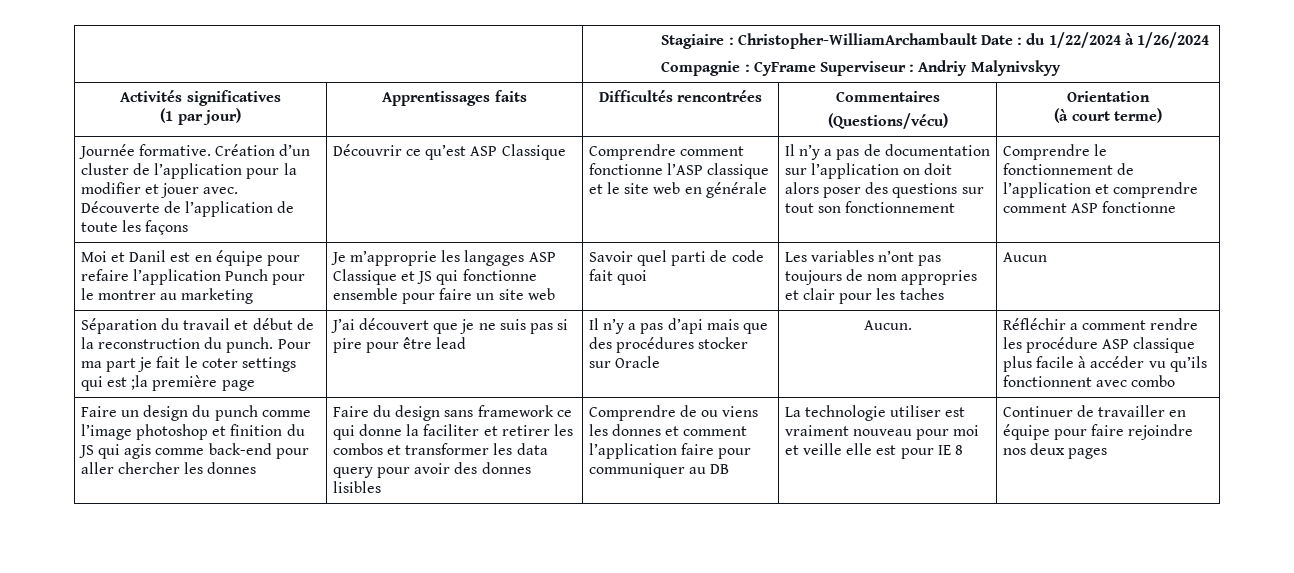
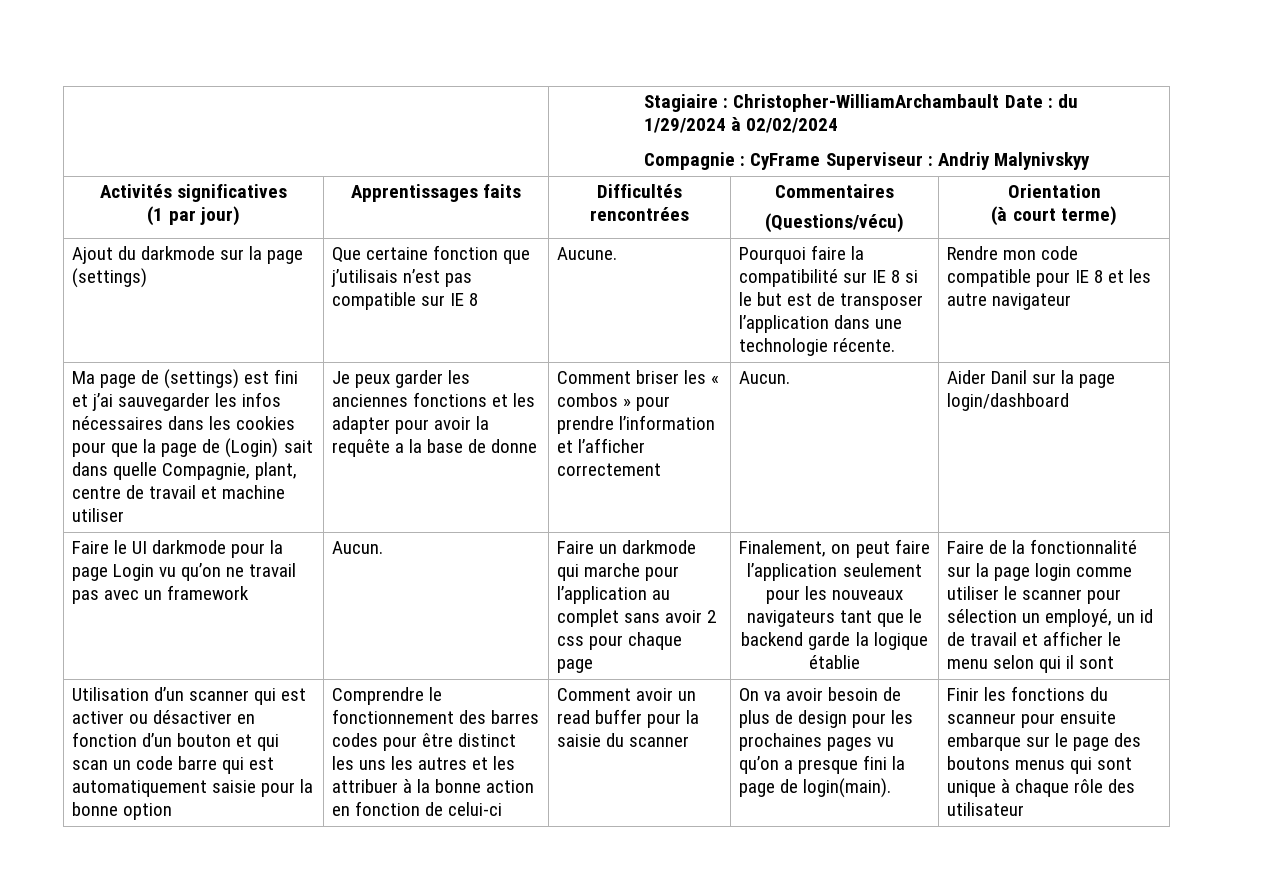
[1048,32,1209,48] 1/22/2024 à 1/26/2024 -> [644,117,839,133] 1/29/2024 à 02/02/2024
[78,144,311,159] [80,163,297,179] [80,182,239,198] [80,201,295,217] [80,220,189,235] [332,144,566,160] [588,144,745,160] [588,163,770,179] [588,182,767,198] [784,144,990,160] [784,163,953,179] [784,182,984,198] [784,201,956,213] [1002,144,1108,160] [1002,163,1135,175] [1002,182,1199,198] [1002,201,1177,213] [80,250,300,266] [80,269,306,285] [80,288,254,304] [330,250,556,266] [332,269,537,285] [332,288,555,304] [588,250,764,266] [588,269,648,285] [784,250,942,266] [784,269,978,285] [784,288,944,304] [1002,252,1047,262] [80,318,314,334] [80,337,311,353] [80,356,296,372] [80,375,255,391] [330,318,569,334] [332,337,467,353] [588,318,768,334] [588,337,749,353] [588,356,661,368] [863,320,912,330] [1002,318,1199,330] [1002,337,1196,353] [1002,356,1207,372] [1002,375,1176,387] [80,405,311,421] [80,424,305,440] [78,443,309,459] [80,462,257,474] [332,405,572,421] [332,424,573,440] [332,443,548,455] [332,462,531,478] [332,481,381,493] [588,405,759,421] [588,424,748,436] [588,443,752,459] [588,463,730,478] [784,405,966,421] [784,425,980,440] [784,443,963,459] [1002,405,1187,417] [1002,424,1194,440] [1002,443,1108,459] Journée formative. Création d’un cluster de l’application pour la modifier et jouer avec. Découverte de l’application de toute les façons | Découvrir ce qu’est ASP Classique | Comprendre comment fonctionne l’ASP classique et le site web en générale | Il n’y a pas de documentation sur l’application on doit alors poser des questions sur tout son fonctionnement | Comprendre le fonctionnement de l’application et comprendre comment ASP fonctionne // Moi et Danil est en équipe pour refaire l’application Punch pour le montrer au marketing | Je m’approprie les langages ASP Classique et JS qui fonctionne ensemble pour faire un site web | Savoir quel parti de code fait quoi | Les variables n’ont pas toujours de nom appropries et clair pour les taches | Aucun // Séparation du travail et début de la reconstruction du punch. Pour ma part je fait le coter settings qui est ;la première page | J’ai découvert que je ne suis pas si pire pour être lead | Il n’y a pas d’api mais que des procédures stocker sur Oracle | Aucun. | Réfléchir a comment rendre les procédure ASP classique plus facile à accéder vu qu’ils fonctionnent avec combo // Faire un design du punch comme l’image photoshop et finition du JS qui agis comme back-end pour aller chercher les donnes | Faire du design sans framework ce qui donne la faciliter et retirer les combos et transformer les data query pour avoir des donnes lisibles | Comprendre de ou viens les donnes et comment l’application faire pour communiquer au DB | La technologie utiliser est vraiment nouveau pour moi et veille elle est pour IE 8 | Continuer de travailler en équipe pour faire rejoindre nos deux pages -> [71,246,304,264] [71,268,147,288] [331,245,531,264] [330,269,473,287] [331,292,479,310] [556,247,617,260] [738,245,865,264] [738,269,919,287] [738,292,924,310] [738,315,903,333] [738,338,895,356] [946,246,1079,260] [946,269,1152,287] [946,293,1071,310] [71,369,299,389] [71,392,282,411] [71,416,296,430] [71,438,313,458] [71,462,298,480] [71,485,286,499] [71,508,124,522] [331,370,471,388] [331,392,536,407] [331,416,490,434] [331,439,538,457] [556,370,720,384] [556,393,671,411] [556,415,715,434] [556,438,645,453] [556,463,661,476] [738,371,790,384] [946,370,1116,388] [946,393,1069,411] [71,540,284,558] [71,563,297,581] [71,585,250,604] [331,541,383,554] [556,540,697,554] [556,563,680,581] [556,586,670,604] [556,609,717,627] [556,632,683,650] [556,659,593,673] [739,539,930,558] [747,563,922,581] [765,586,904,604] [746,609,923,627] [741,632,928,650] [809,655,860,669] [946,539,1138,554] [946,563,1133,581] [946,586,1122,604] [946,609,1154,627] [946,631,1122,646] [946,655,1115,673] [71,687,307,705] [71,710,256,724] [71,732,280,751] [71,756,275,774] [71,779,314,797] [71,802,172,820] [331,687,442,705] [331,709,540,724] [331,733,517,751] [331,756,516,770] [331,779,535,793] [331,801,503,816] [556,688,697,701] [556,709,700,728] [556,733,690,747] [738,687,902,701] [738,710,914,728] [738,733,895,751] [738,755,906,774] [738,778,892,798] [946,686,1109,701] [946,711,1117,728] [946,733,1142,751] [946,756,1133,774] [946,779,1136,797] [946,802,1024,816] Ajout du darkmode sur la page (settings) | Que certaine fonction que j’utilisais n’est pas compatible sur IE 8 | Aucune. | Pourquoi faire la compatibilité sur IE 8 si le but est de transposer l’application dans une technologie récente. | Rendre mon code compatible pour IE 8 et les autre navigateur // Ma page de (settings) est fini et j’ai sauvegarder les infos nécessaires dans les cookies pour que la page de (Login) sait dans quelle Compagnie, plant, centre de travail et machine utiliser | Je peux garder les anciennes fonctions et les adapter pour avoir la requête a la base de donne | Comment briser les « combos » pour prendre l’information et l’afficher correctement | Aucun. | Aider Danil sur la page login/dashboard // Faire le UI darkmode pour la page Login vu qu’on ne travail pas avec un framework | Aucun. | Faire un darkmode qui marche pour l’application au complet sans avoir 2 css pour chaque page | Finalement, on peut faire l’application seulement pour les nouveaux navigateurs tant que le backend garde la logique établie | Faire de la fonctionnalité sur la page login comme utiliser le scanner pour sélection un employé, un id de travail et afficher le menu selon qui il sont // Utilisation d’un scanner qui est activer ou désactiver en fonction d’un bouton et qui scan un code barre qui est automatiquement saisie pour la bonne option | Comprendre le fonctionnement des barres codes pour être distinct les uns les autres et les attribuer à la bonne action en fonction de celui-ci | Comment avoir un read buffer pour la saisie du scanner | On va avoir besoin de plus de design pour les prochaines pages vu qu’on a presque fini la page de login(main). | Finir les fonctions du scanneur pour ensuite embarque sur le page des boutons menus qui sont unique à chaque rôle des utilisateur

